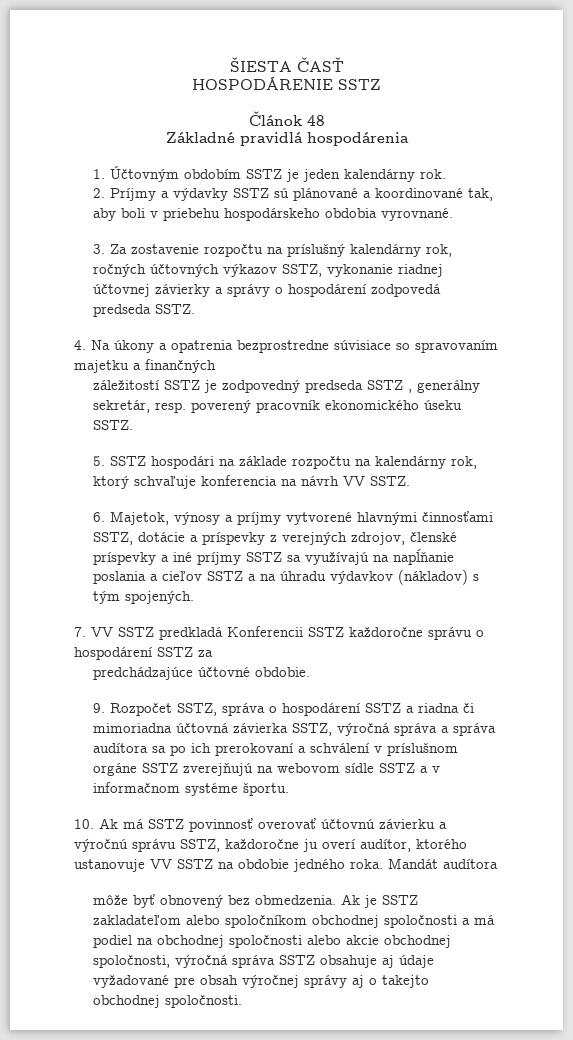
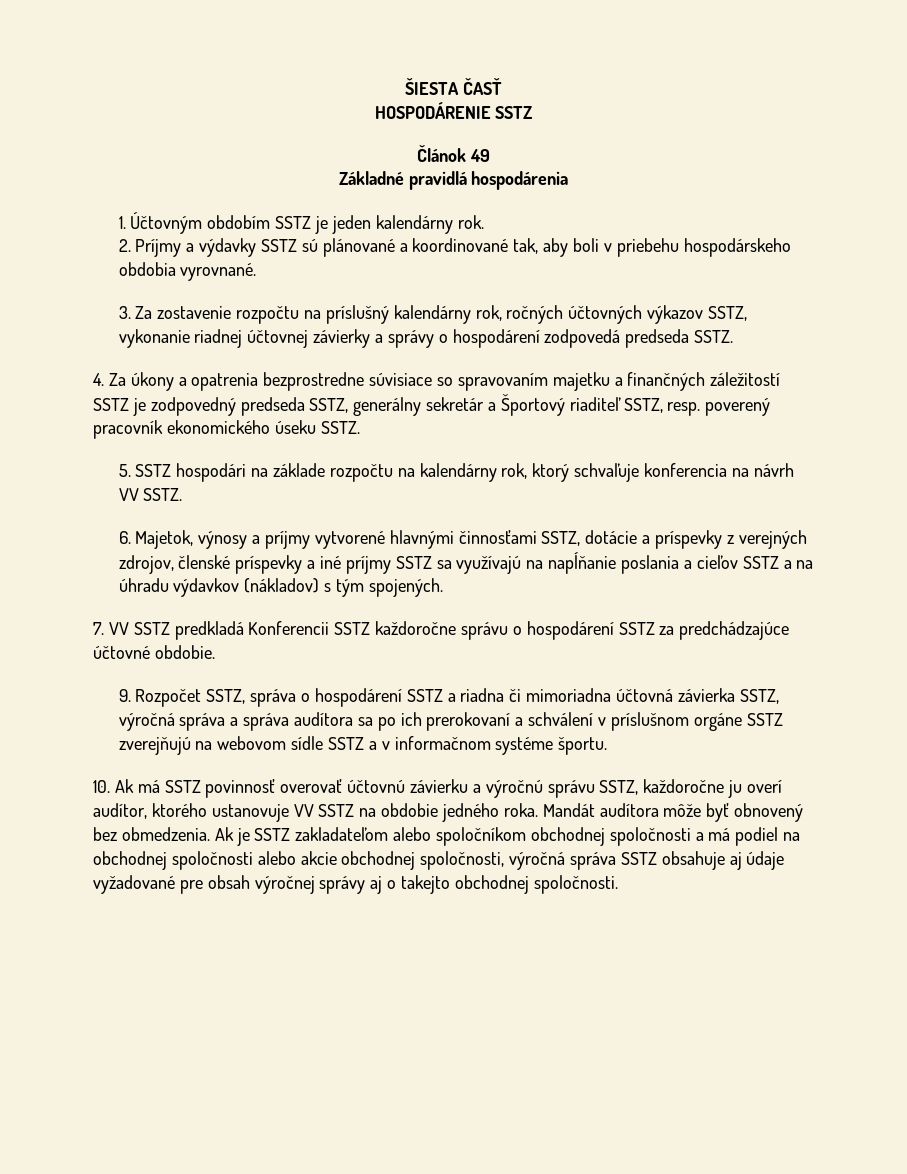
[306,115,325,126] 48 -> [469,149,490,162] 49
[91,340,110,350] Na -> [108,373,126,386] Za
(216, 366) // -> (706, 381) none
[366,380,480,393] [92,400,150,413] SSTZ , generálny sekretár, -> [309,394,663,416] SSTZ, generálny sekretár a Športový riaditeľ SSTZ,
(213, 653) // -> (675, 630) none
(498, 864) // -> (659, 810) none

